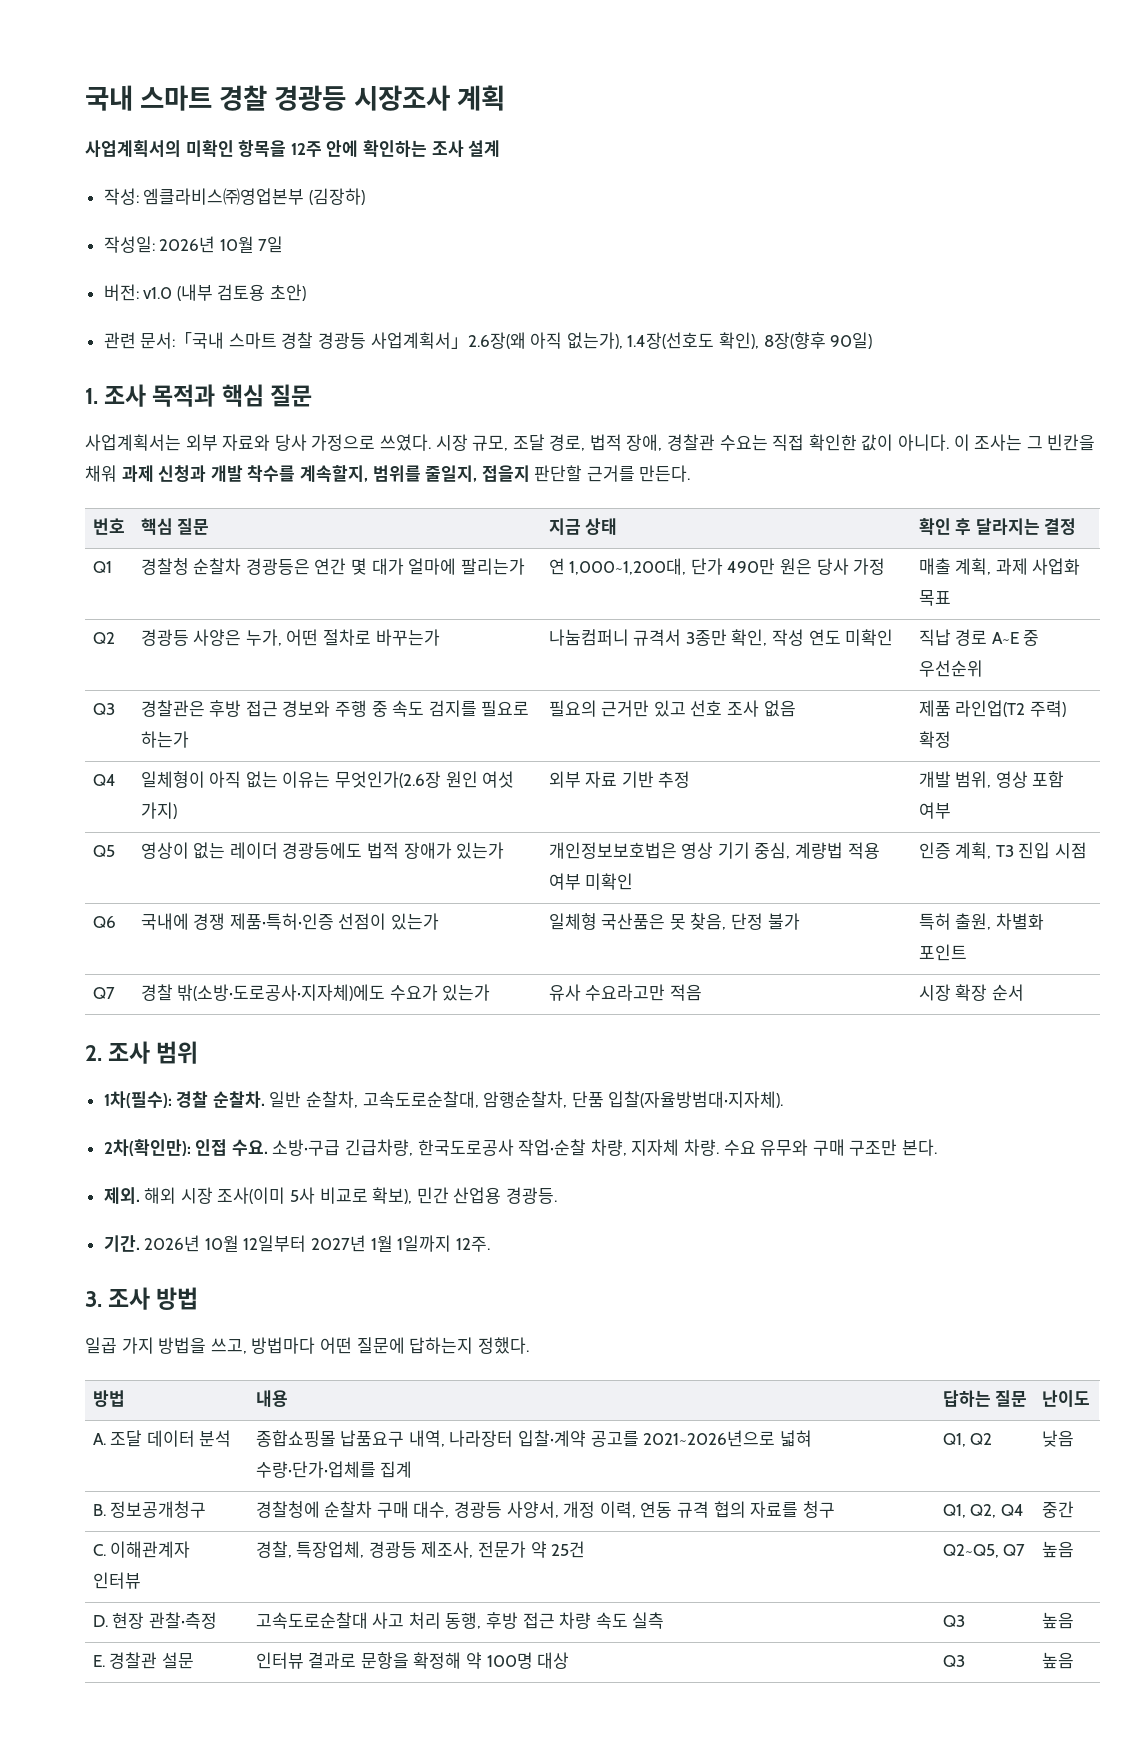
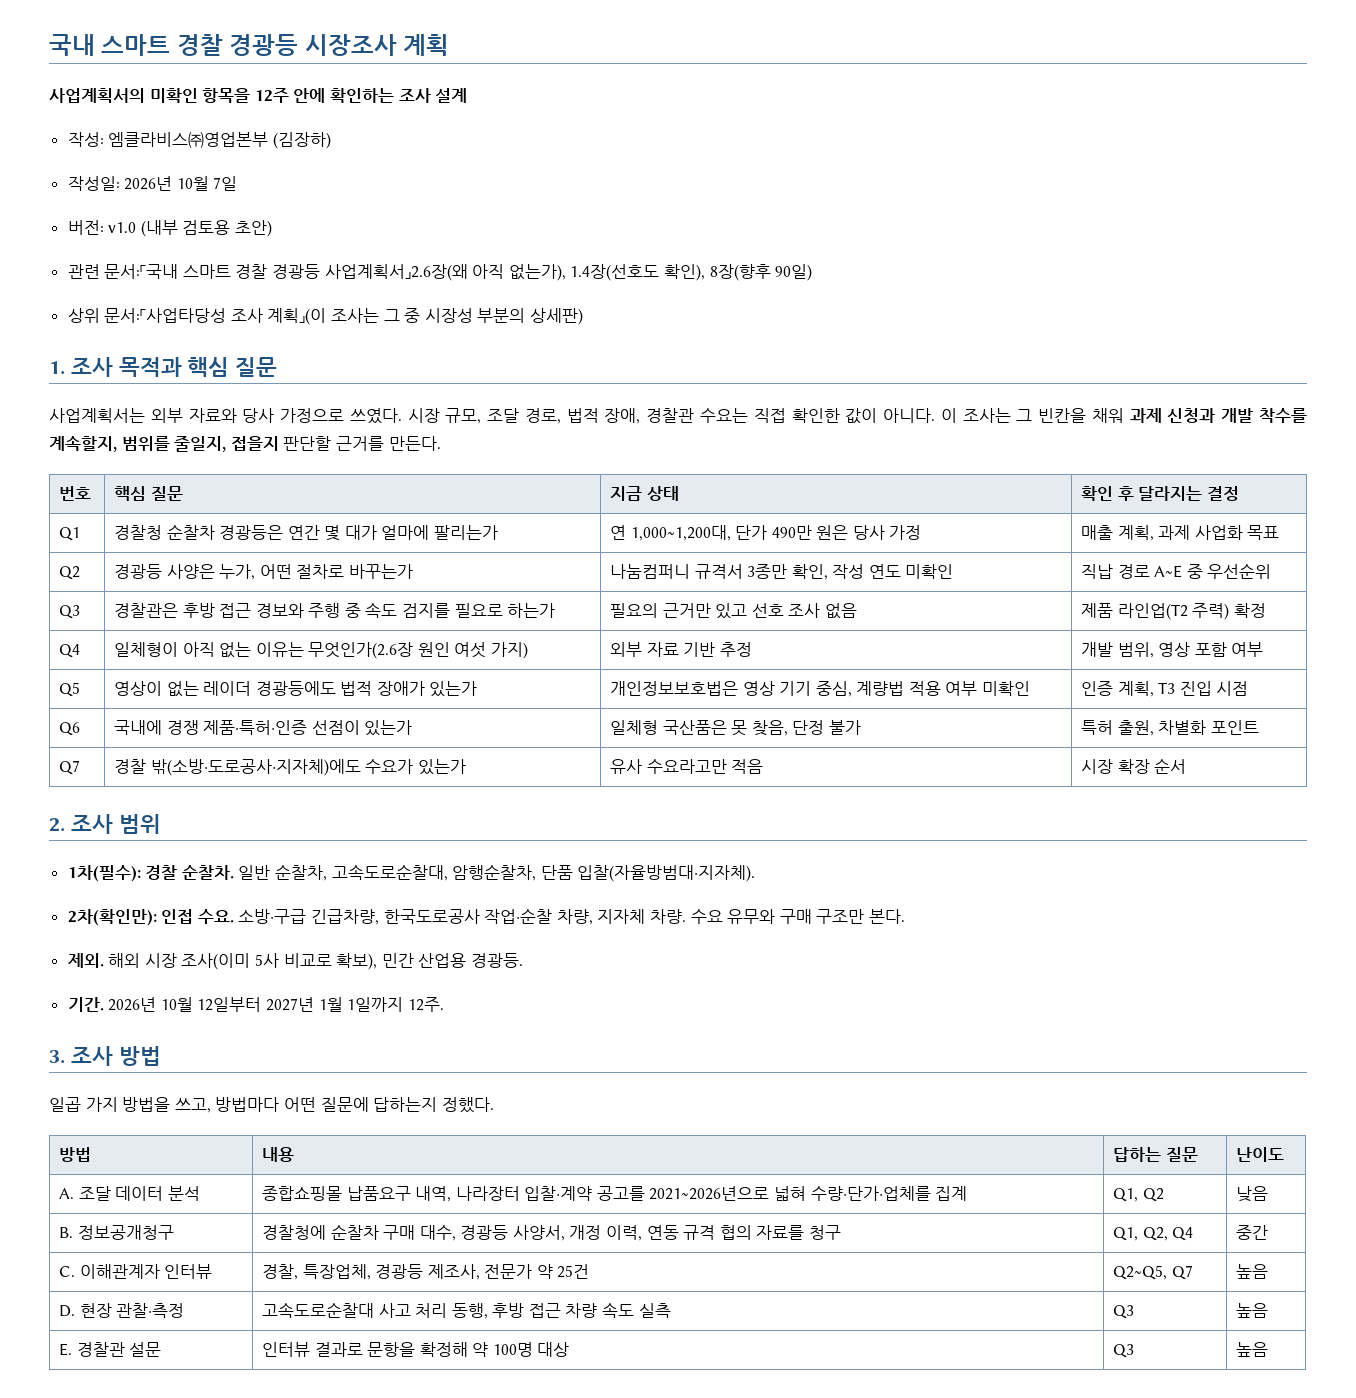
(873, 340) none -> [67,308,584,325] // 상위 문서:「사업타당성 조사 계획」(이 조사는 그 중 시장성 부분의 상세판)

